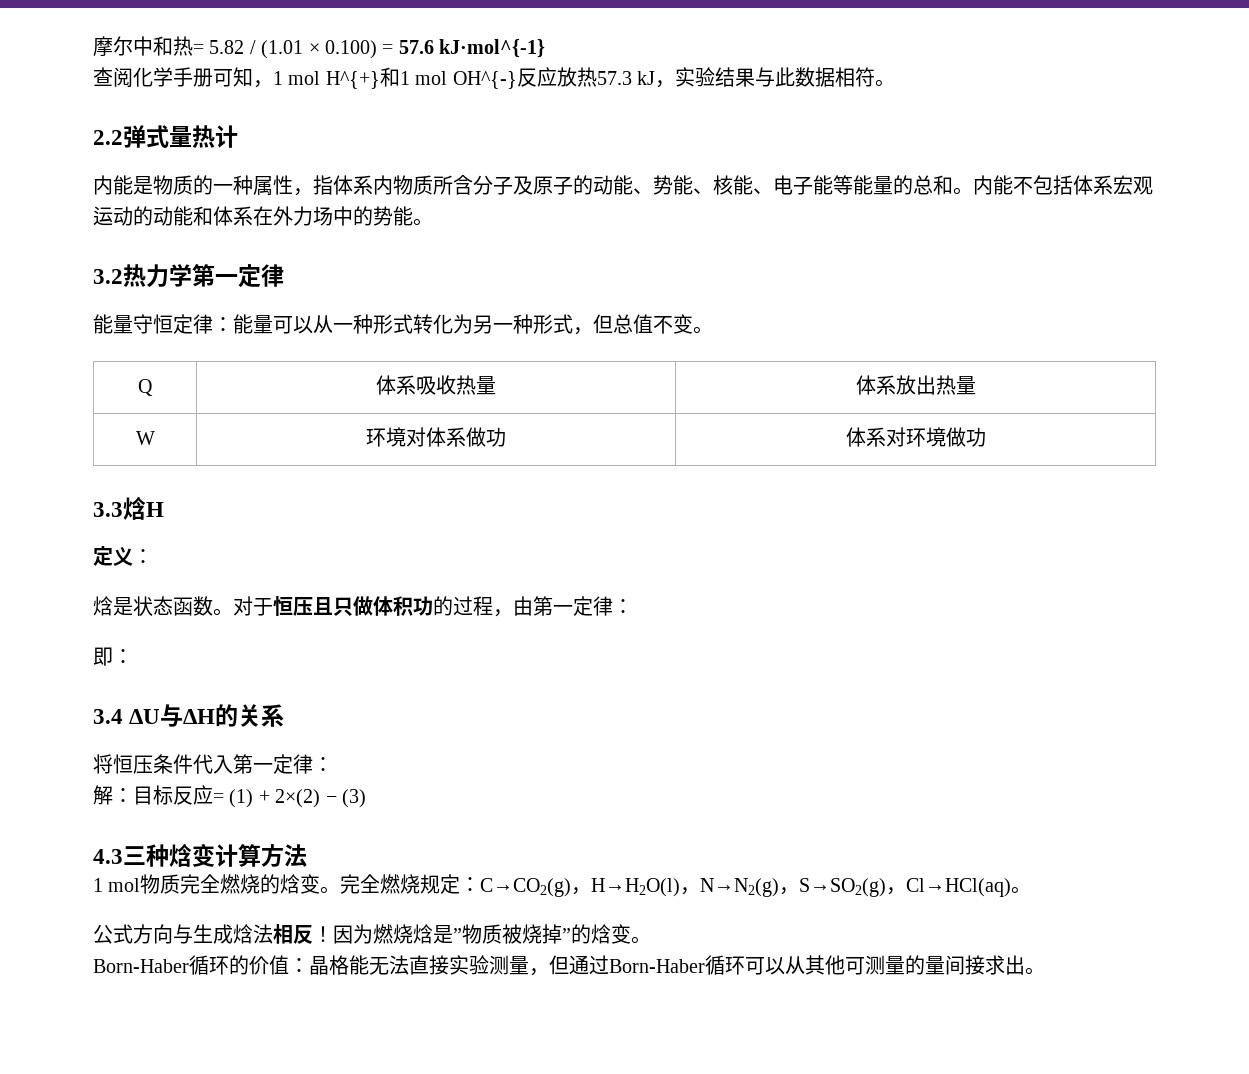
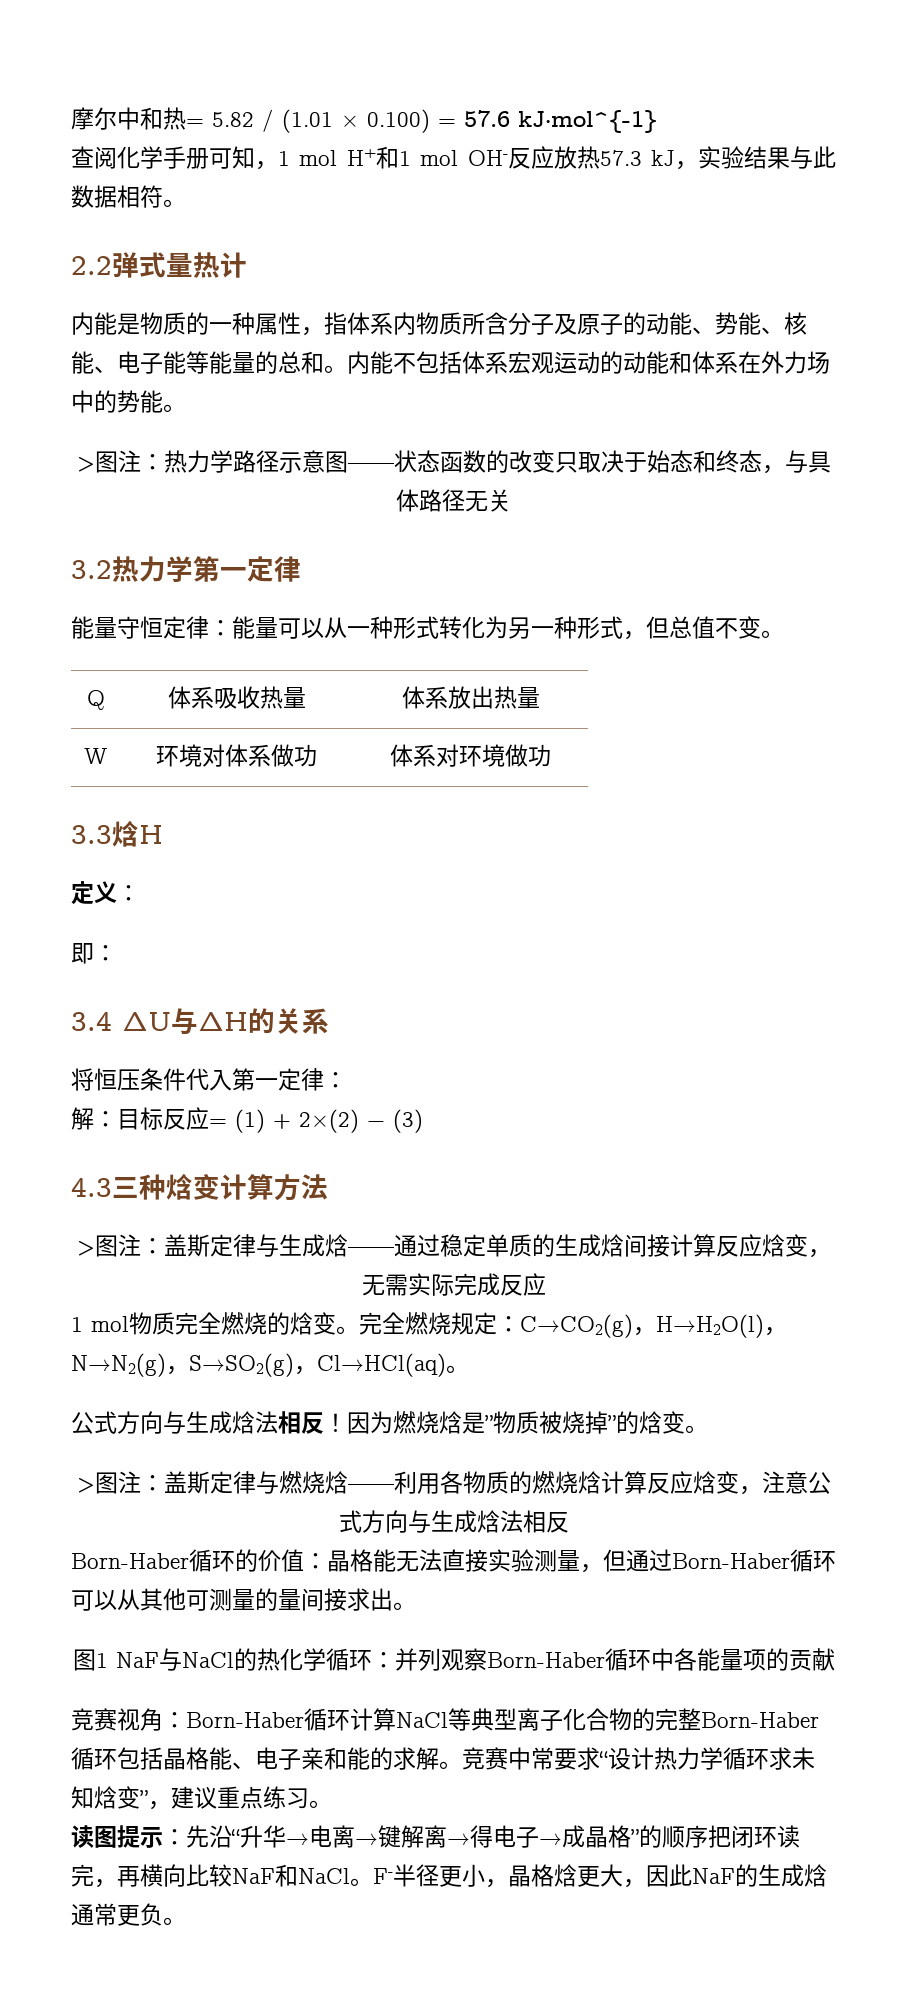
[325,71,380,89] H^{+} -> [346,149,376,166] H+
[452,71,517,89] OH^{-} -> [467,150,508,166] OH-
(433, 222) none -> [76,450,831,474] [396,489,511,512] // >图注：热力学路径示意图——状态函数的改变只取决于始态和终态，与具体路径无关
[93,596,633,617] // 焓是状态函数。对于恒压且只做体积功的过程，由第一定律： -> (140, 893) none
(307, 855) none -> [76,1234,831,1258] [361,1273,546,1296] // >图注：盖斯定律与生成焓——通过稳定单质的生成焓间接计算反应焓变，无需实际完成反应
(651, 940) none -> [76,1471,831,1495] [338,1510,569,1533] // >图注：盖斯定律与燃烧焓——利用各物质的燃烧焓计算反应焓变，注意公式方向与生成焓法相反
(1045, 971) none -> [72,1648,835,1671] [71,1708,819,1731] [71,1747,815,1770] [71,1786,332,1810] [71,1825,800,1848] [71,1864,827,1888] [71,1903,186,1926] // 图1 NaF与NaCl的热化学循环：并列观察Born-Haber循环中各能量项的贡献 // 竞赛视角：Born-Haber循环计算NaCl等典型离子化合物的完整Born-Haber循环包括晶格能、电子亲和能的求解。竞赛中常要求“设计热力学循环求未知焓变”，建议重点练习。 // 读图提示：先沿“升华→电离→键解离→得电子→成晶格”的顺序把闭环读完，再横向比较NaF和NaCl。F-半径更小，晶格焓更大，因此NaF的生成焓通常更负。

